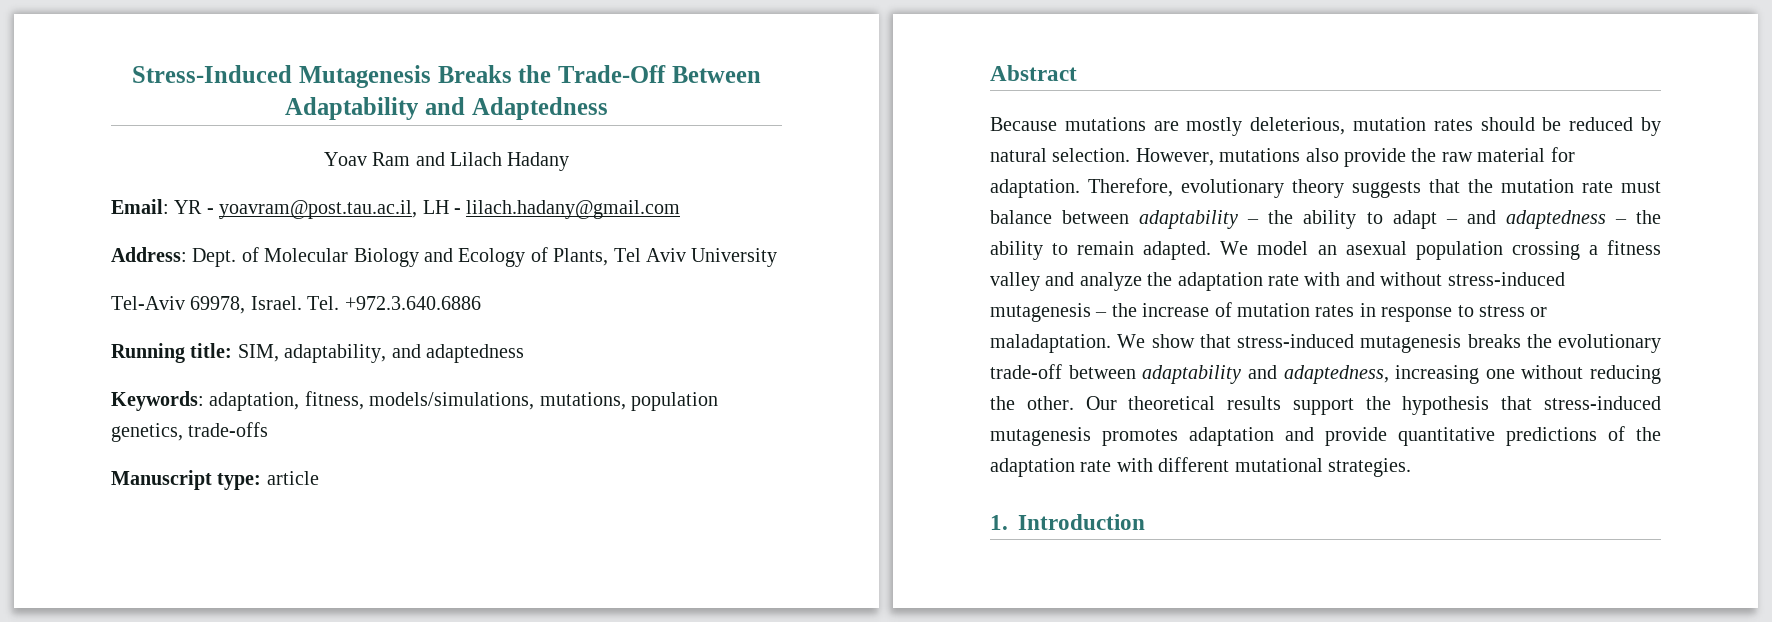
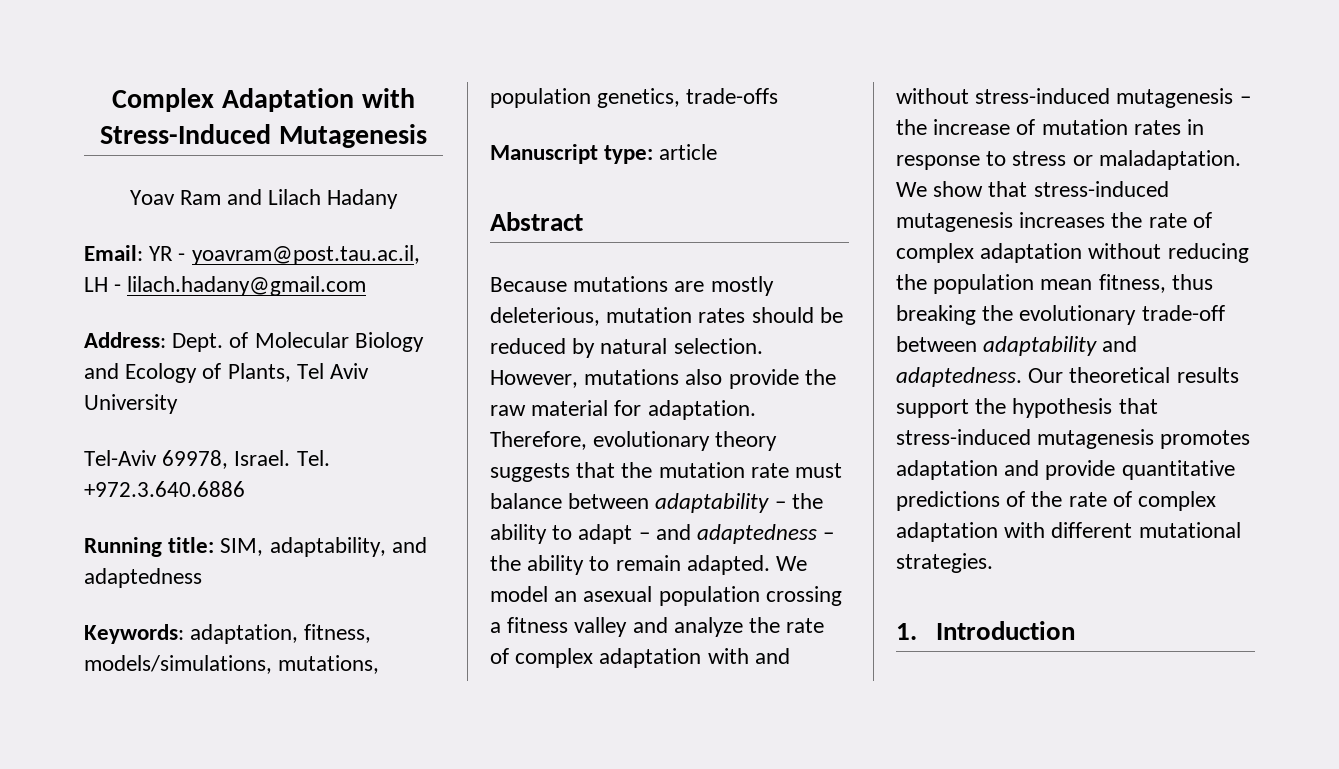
(132, 74) none -> [112,88,415,112] Complex Adaptation with
[437,65,761,83] [285,97,608,120] Breaks the Trade-Off Between Adaptability and Adaptedness -> (427, 136) none
[1177,272,1299,291] adaptation rate -> [786,618,825,633] [490,648,702,668] rate of complex adaptation
[1467,334,1521,348] breaks -> [1019,212,1212,228] [896,243,1249,263] [896,274,1213,294] [896,305,976,325] increases the rate of complex adaptation without reducing the population mean fitness, thus breaking
[1283,365,1661,384] [990,396,1074,410] adaptedness, increasing one without reducing the other. -> [896,367,1022,387] adaptedness.
[990,458,1112,477] adaptation rate -> [1068,491,1217,511] [896,522,998,542] rate of complex adaptation

